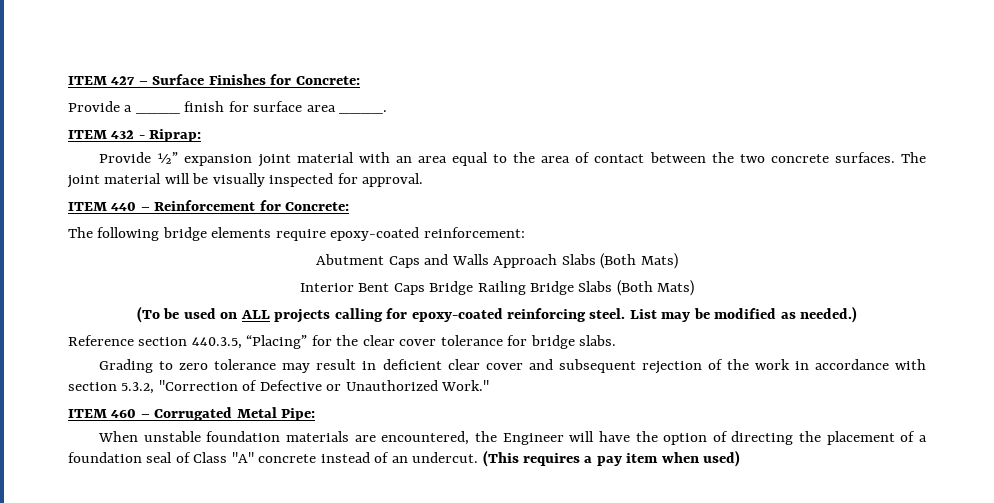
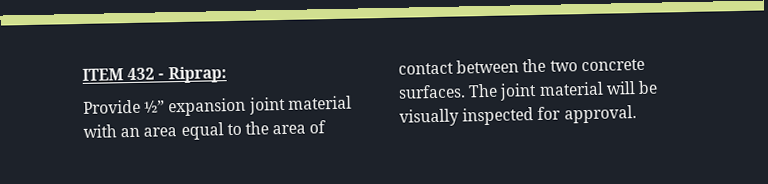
[68,74,360,85] [68,101,133,112] [135,112,180,114] [184,101,388,114] [68,130,107,139] ITEM 427 – Surface Finishes for Concrete: // Provide a ____ finish for surface area ____. // ITEM -> [82,68,124,81] ITEM
[68,200,350,211] [68,227,525,241] [316,253,678,269] [299,280,695,296] [136,306,858,323] [68,335,617,349] [99,359,927,374] [68,380,490,394] [68,407,316,421] [98,431,927,445] [68,450,741,467] // ITEM 440 – Reinforcement for Concrete: // The following bridge elements require epoxy-coated reinforcement: // Abutment Caps and Walls Approach Slabs (Both Mats) // Interior Bent Caps Bridge Railing Bridge Slabs (Both Mats) // (To be used on ALL projects calling for epoxy-coated reinforcing steel. List may be modified as needed.) // Reference section 440.3.5, “Placing” for the clear cover tolerance for bridge slabs. // Grading to zero tolerance may result in deficient clear cover and subsequent rejection of the work in accordance with section 5.3.2, "Correction of Defective or Unauthorized Work." // ITEM 460 – Corrugated Metal Pipe: // When unstable foundation materials are encountered, the Engineer will have the option of directing the placement of a foundation seal of Class "A" concrete instead of an undercut. (This requires a pay item when used) -> (637, 114) none

